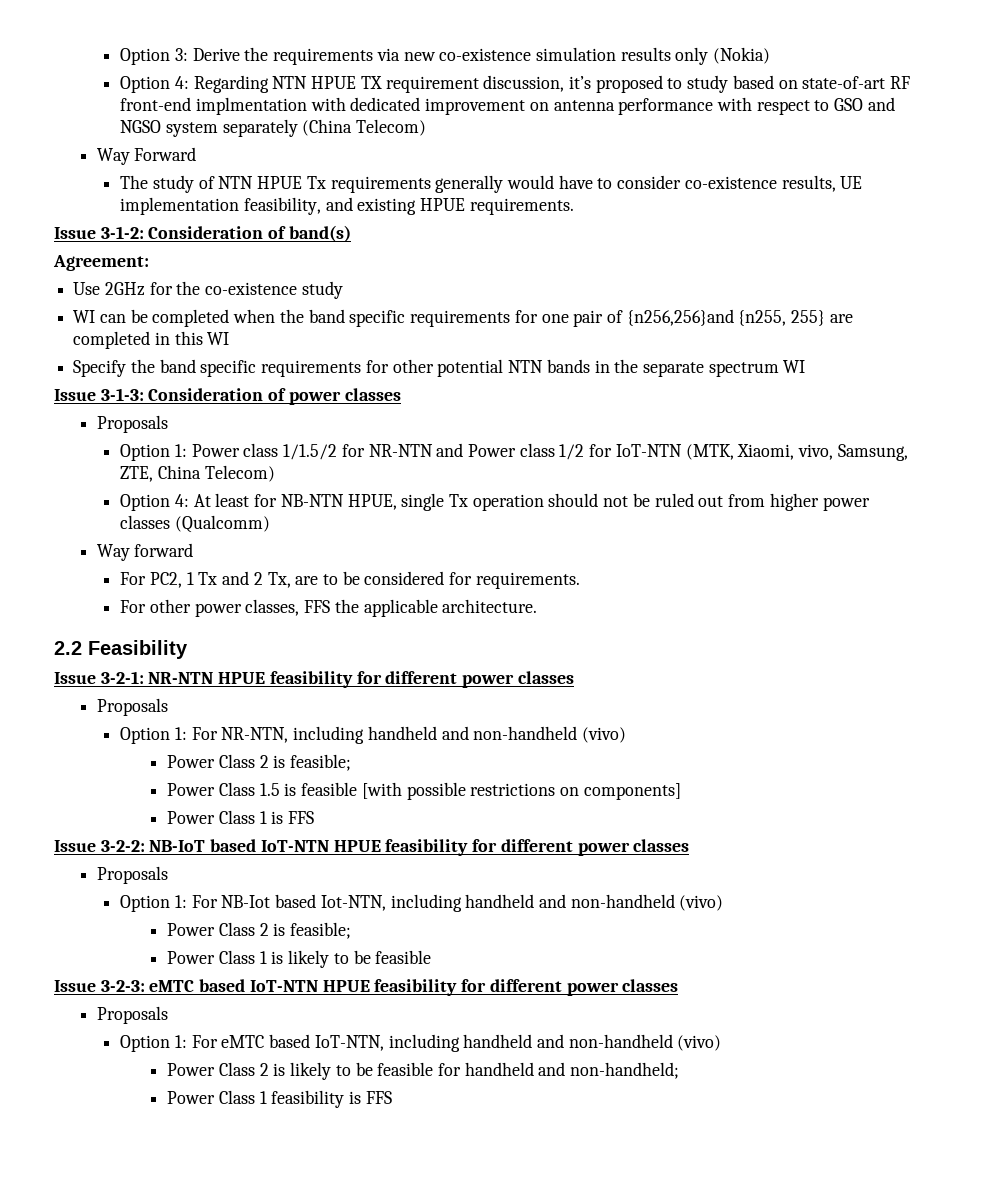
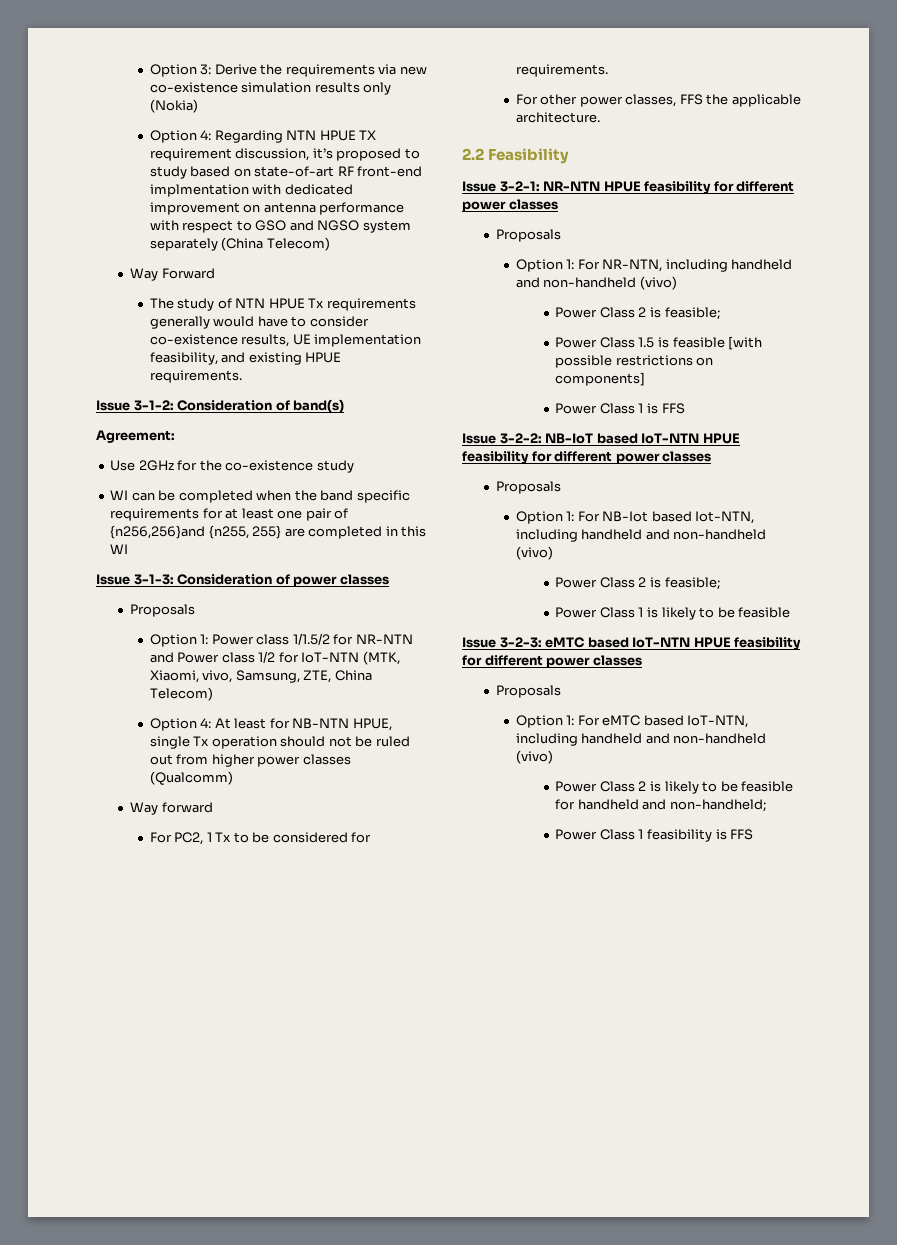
(538, 316) none -> [225,508,274,519] at least
[73,359,806,377] // Specify the band specific requirements for other potential NTN bands in the separate spectrum WI -> (129, 549) none
[222,571,319,588] and 2 Tx, are -> (232, 837) none

